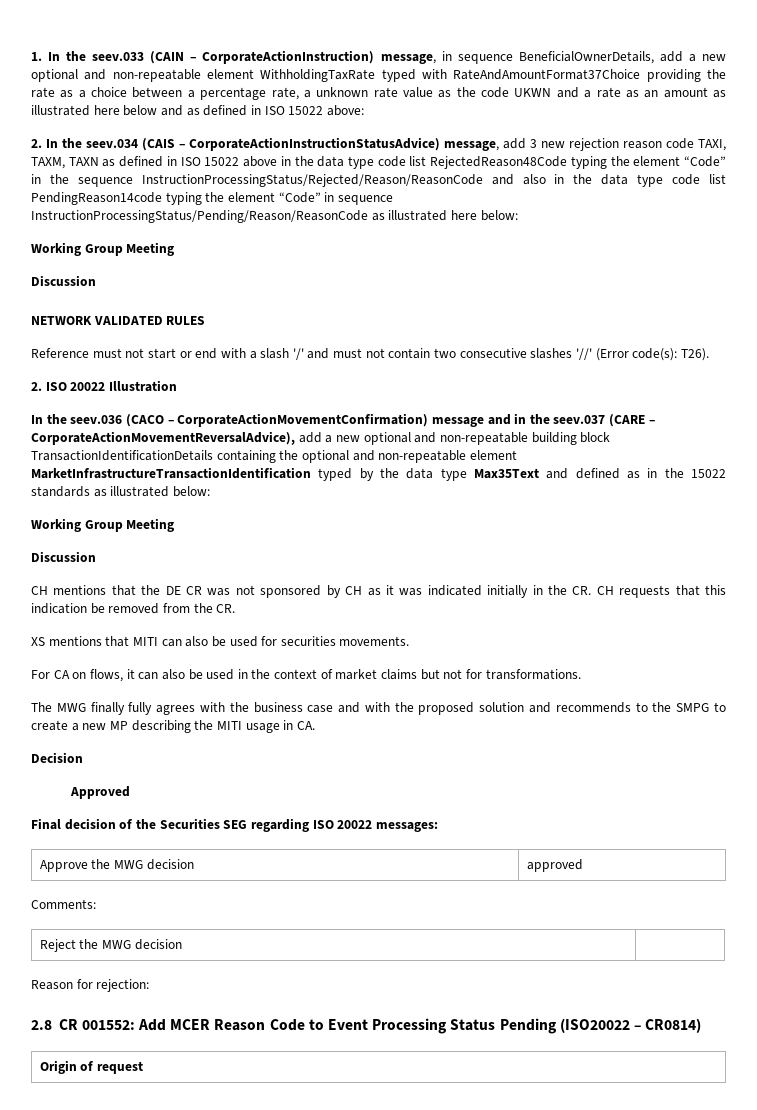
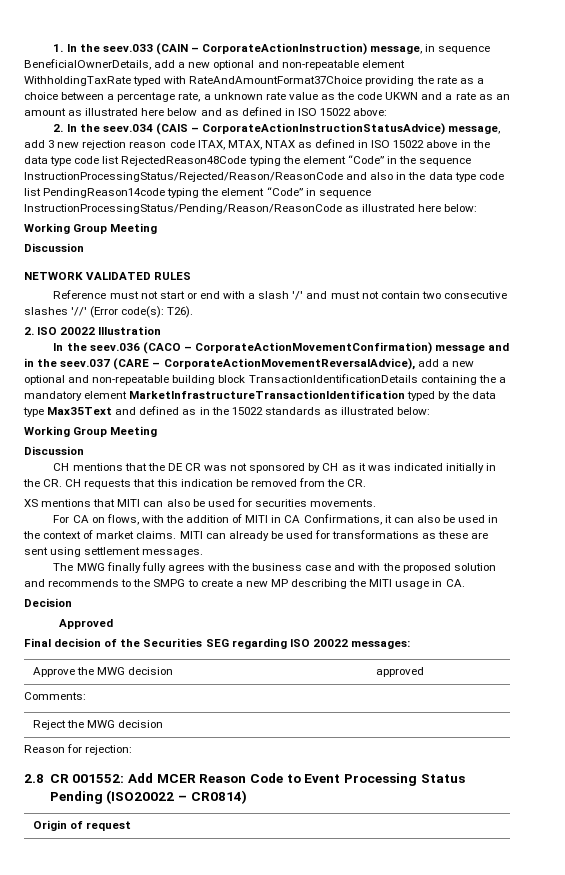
[698,139,726,151] [31,157,99,169] TAXI, TAXM, TAXN -> [197,140,295,150] ITAX, MTAX, NTAX
[301,450,467,463] optional and non-repeatable -> [498,377,506,383] [24,391,82,401] a mandatory
(123, 675) none -> [141,514,382,525] with the addition of MITI in CA Confirmations,
[381,669,581,680] claims but not for transformations. -> [136,530,489,541] [24,547,204,557] claims. MITI can already be used for transformations as these are sent using settlement messages.

